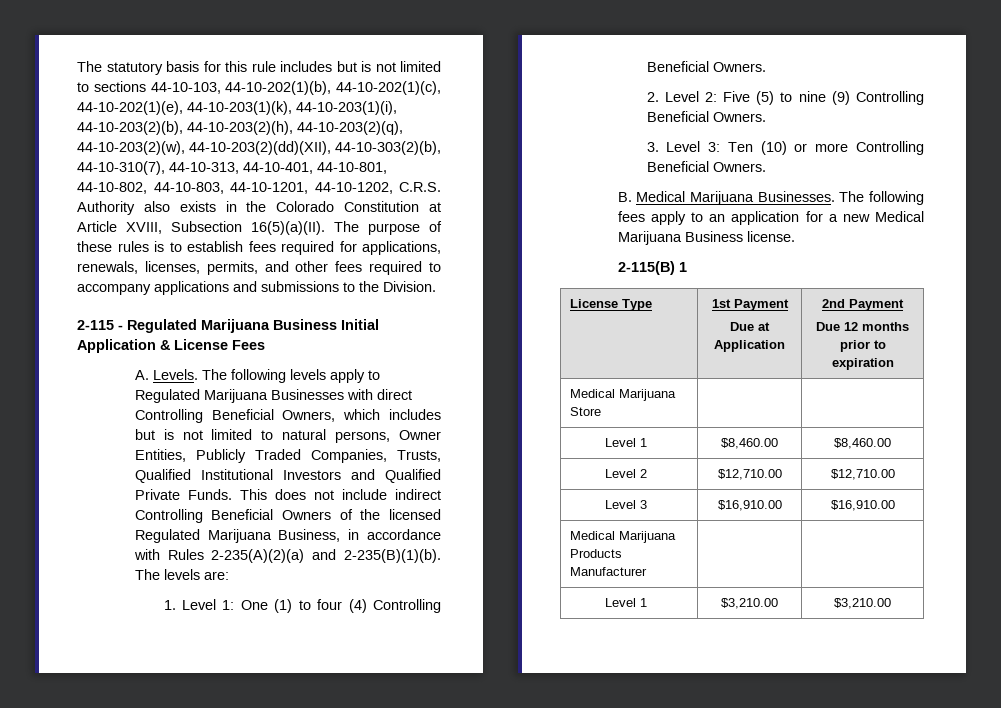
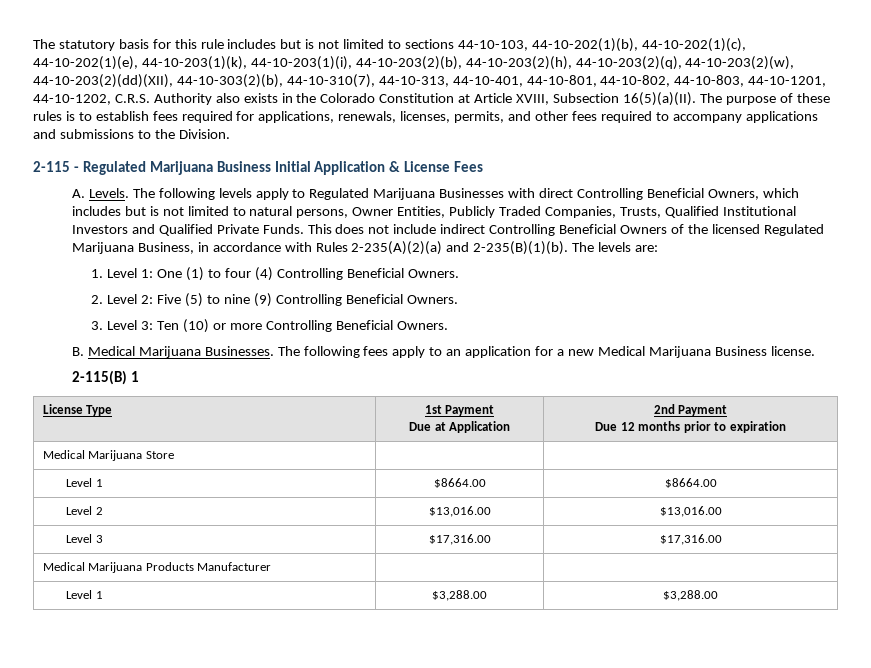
[721,438,778,449] [834,438,891,449] $8,460.00 | $8,460.00 -> [433,478,486,488] [664,478,717,488] $8664.00 | $8664.00
[717,469,782,480] [830,469,895,480] $12,710.00 | $12,710.00 -> [428,506,491,517] [659,506,722,517] $13,016.00 | $13,016.00
[717,500,782,511] [830,500,895,511] $16,910.00 | $16,910.00 -> [428,534,491,545] [659,534,722,545] $17,316.00 | $17,316.00
[721,598,778,609] [834,598,891,609] $3,210.00 | $3,210.00 -> [432,590,487,601] [663,590,718,601] $3,288.00 | $3,288.00

